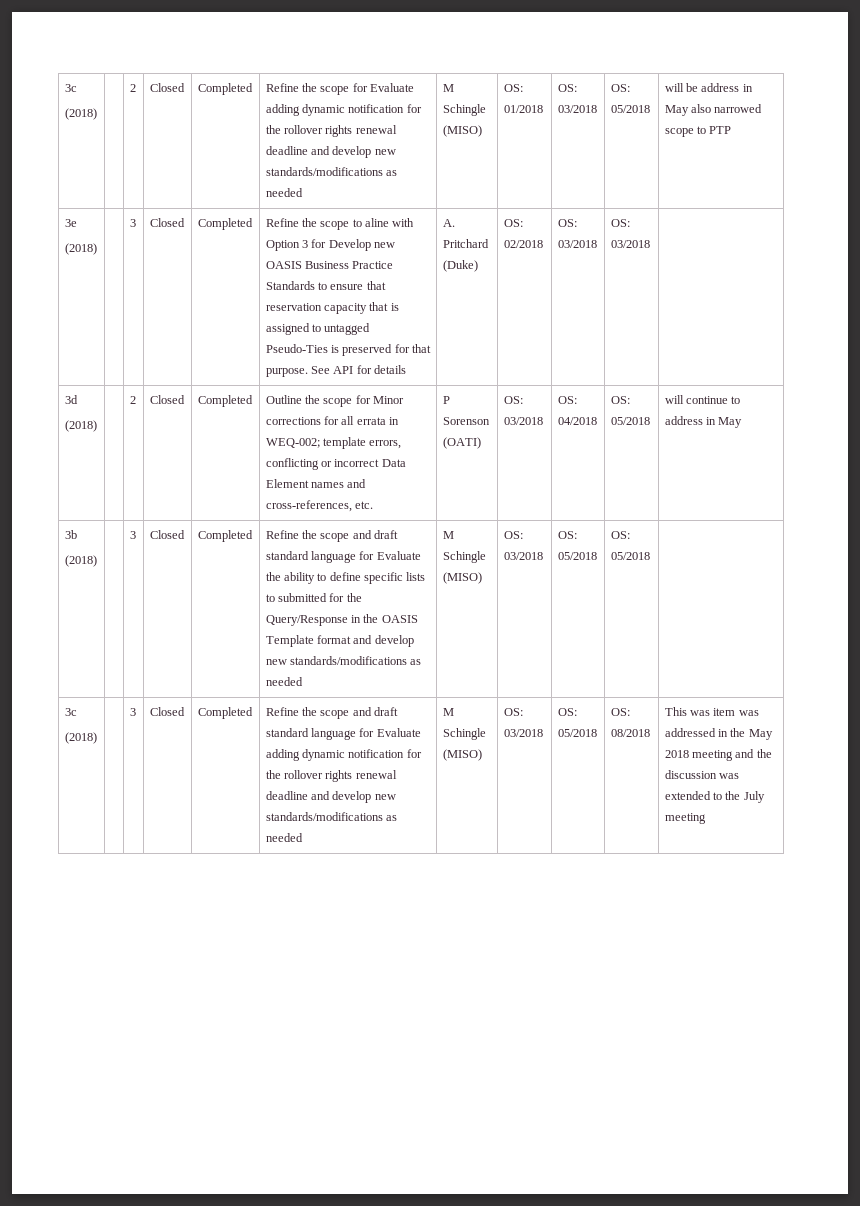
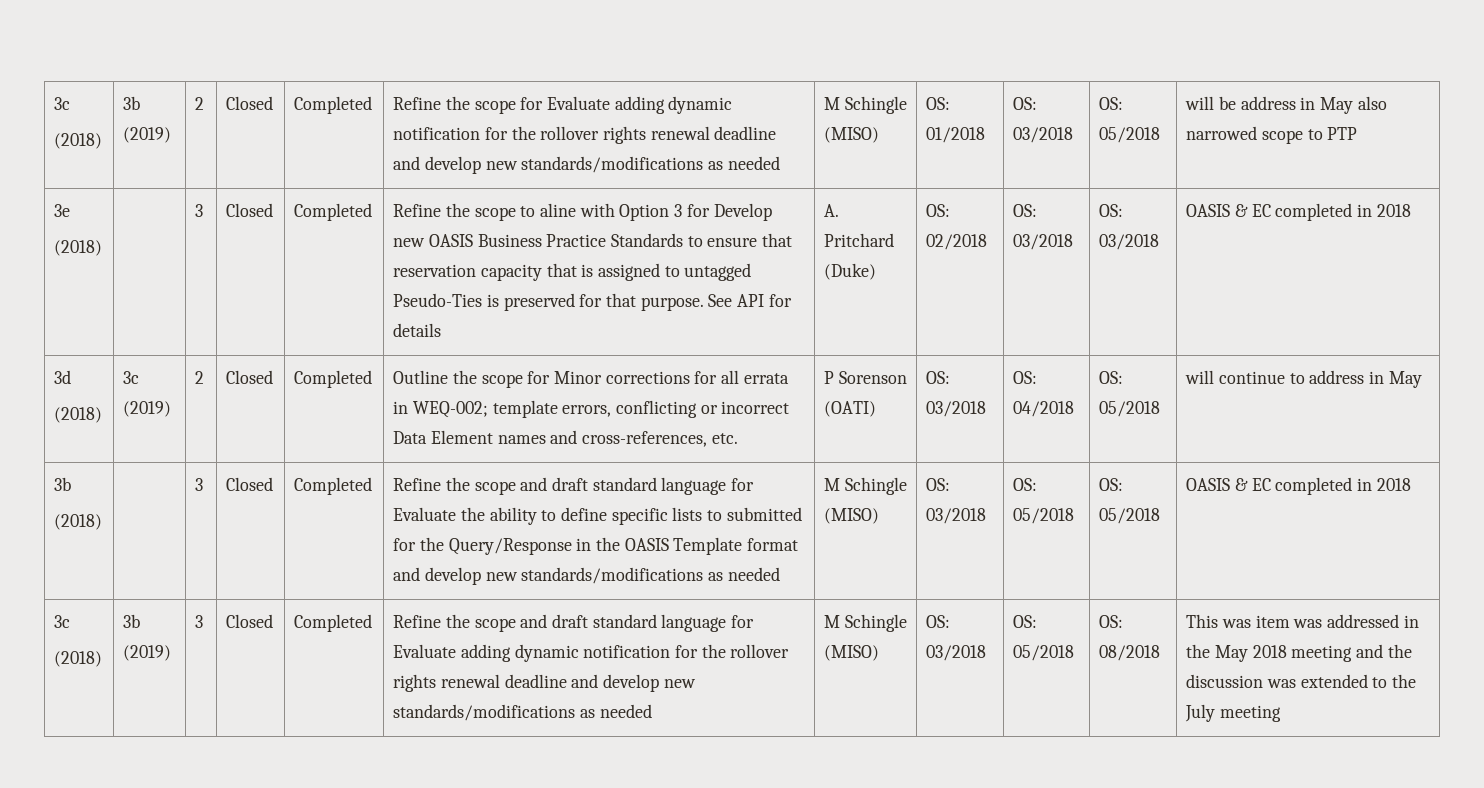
[64,84,77,92] [64,108,97,120] 3c // (2018) | -> [54,97,71,110] [54,133,103,149] [123,96,141,110] [123,127,172,143] 3c // (2018) | 3b (2019)
(650, 244) none -> [1186,203,1411,221] OASIS & EC completed in 2018
(97, 426) none -> [123,371,140,384] [123,401,172,417] 3c (2019)
[64,708,77,716] [64,732,97,744] // 3c // (2018) | -> [1186,477,1411,495] [54,615,71,628] [54,651,103,667] [123,614,141,628] [123,645,172,661] OASIS & EC completed in 2018 // 3c // (2018) | 3b (2019)

